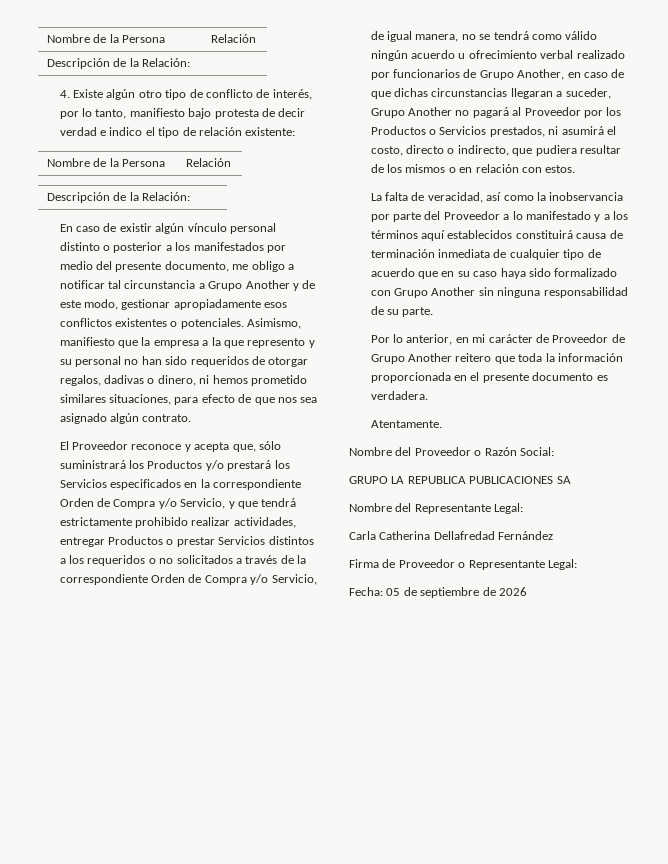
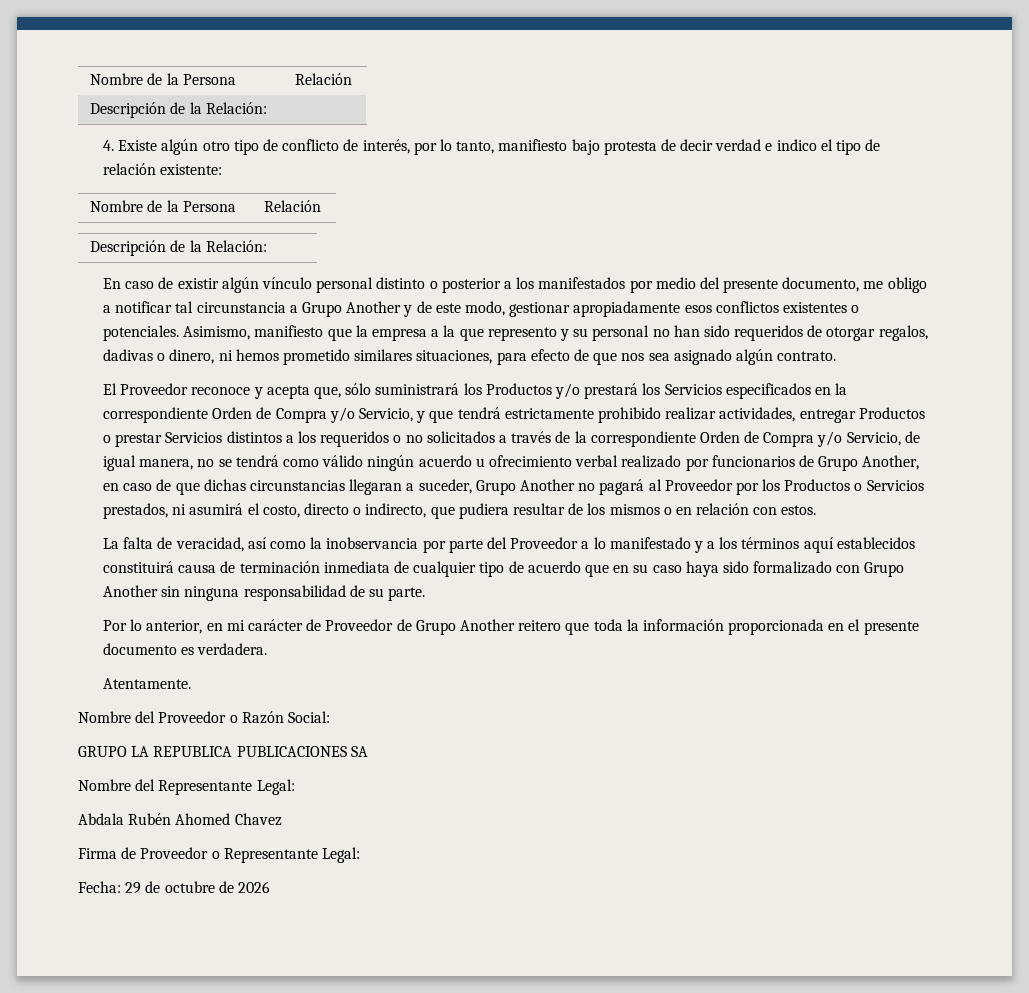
[349,531,554,540] Carla Catherina Dellafredad Fernández -> [78,813,282,826] Abdala Rubén Ahomed Chavez
[386,587,480,598] 05 de septiembre -> [125,881,215,894] 29 de octubre

